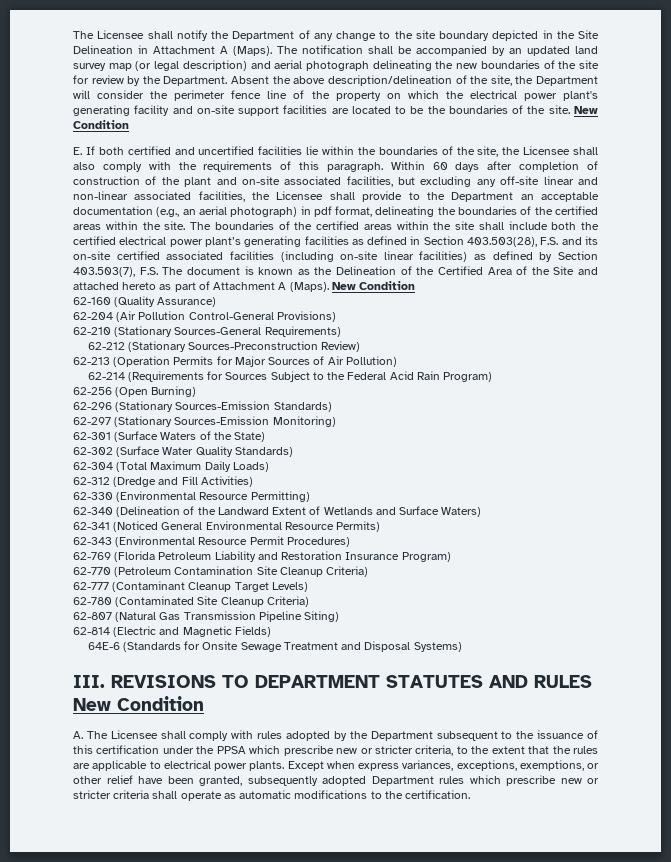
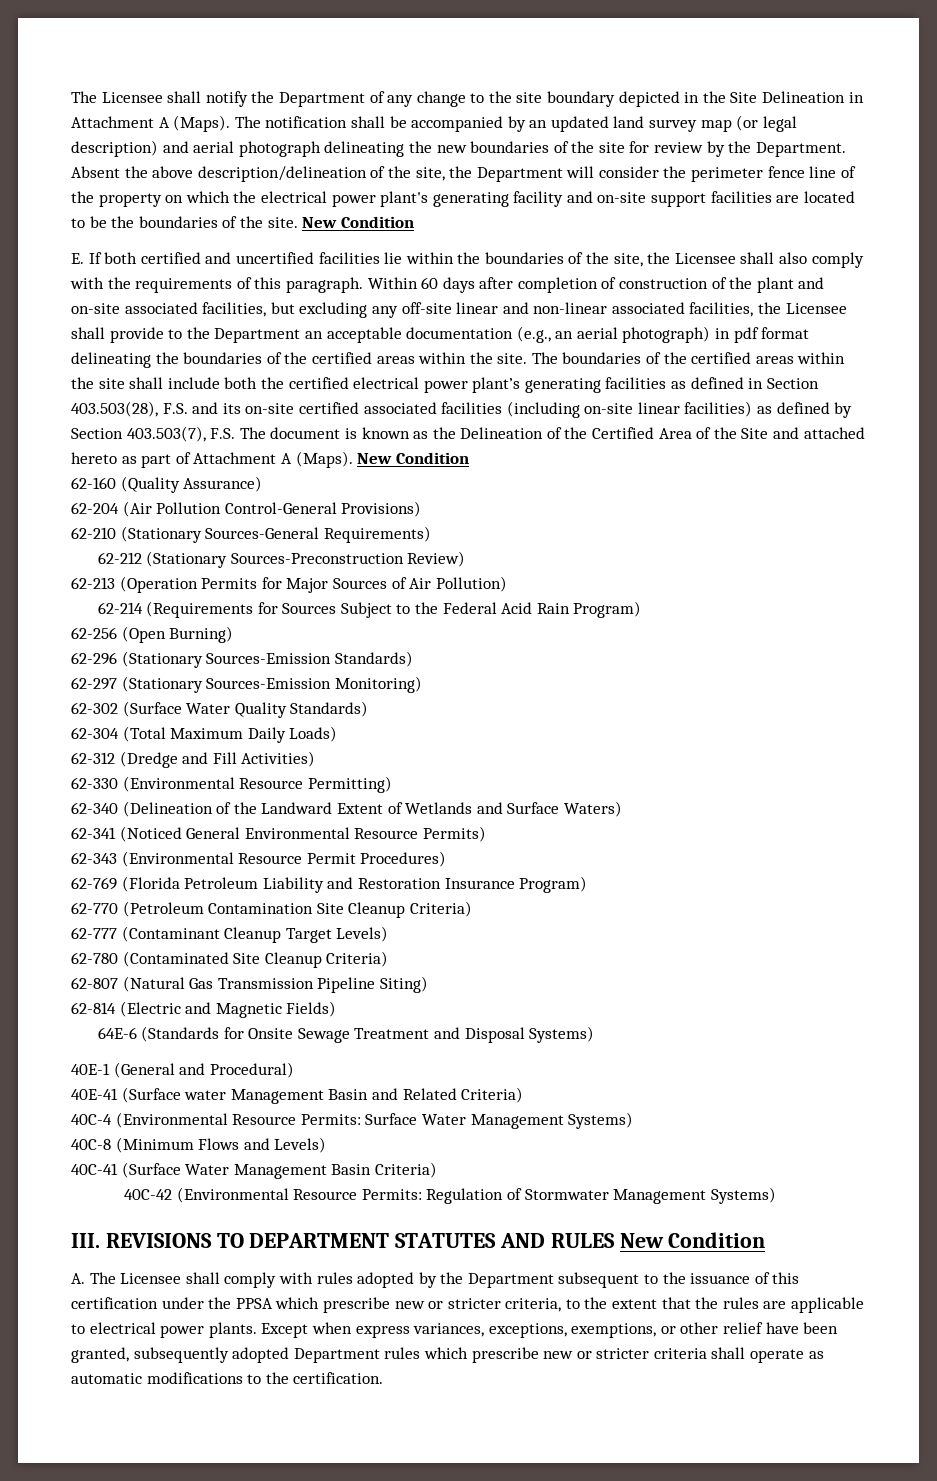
[335,206,373,217] format, -> [761,327,810,339] format
[73,431,266,442] // 62-301 (Surface Waters of the State) -> (422, 684) none
(462, 647) none -> [71,1062,294,1078] [71,1087,524,1104] [71,1112,634,1129] [71,1137,327,1153] [71,1162,437,1179] [124,1187,776,1204] // 40E-1 (General and Procedural) // 40E-41 (Surface water Management Basin and Related Criteria) // 40C-4 (Environmental Resource Permits: Surface Water Management Systems) // 40C-8 (Minimum Flows and Levels) // 40C-41 (Surface Water Management Basin Criteria) // 40C-42 (Environmental Resource Permits: Regulation of Stormwater Management Systems)

